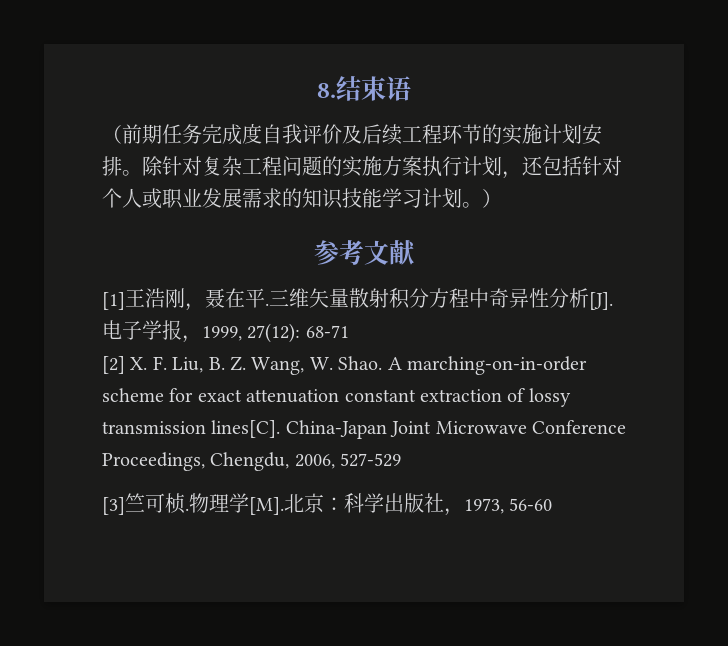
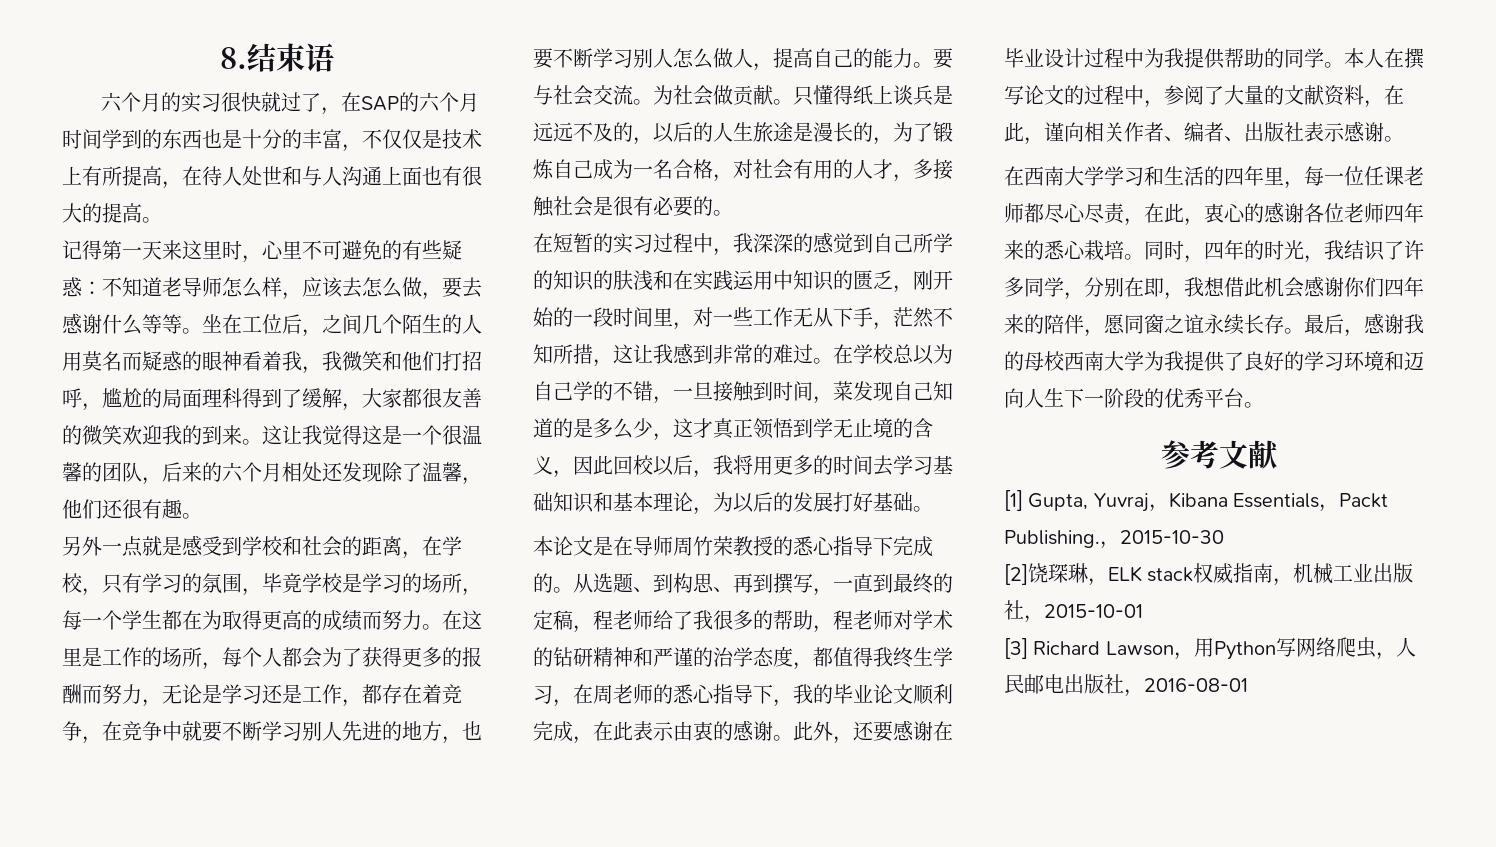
[102,123,602,145] [102,156,622,179] [102,188,502,209] [314,240,416,265] [102,288,613,311] [102,320,349,343] [102,356,587,375] [102,388,571,407] [102,420,626,439] [102,452,402,471] [102,493,553,516] （前期任务完成度自我评价及后续工程环节的实施计划安排。除针对复杂工程问题的实施方案执行计划，还包括针对个人或职业发展需求的知识技能学习计划。） // 参考文献 // [1]王浩刚，聂在平.三维矢量散射积分方程中奇异性分析[J].电子学报，1999, 27(12): 68-71 // [2] X. F. Liu, B. Z. Wang, W. Shao. A marching-on-in-order scheme for exact attenuation constant extraction of lossy transmission lines[C]. China-Japan Joint Microwave Conference Proceedings, Chengdu, 2006, 527-529 // [3]竺可桢.物理学[M].北京：科学出版社，1973, 56-60 -> [100,92,479,115] [62,129,482,152] [62,166,482,189] [62,203,162,223] [62,240,462,263] [62,277,482,300] [62,313,482,337] [62,351,482,374] [62,388,482,411] [62,425,482,445] [62,462,482,485] [62,499,202,519] [62,535,462,559] [62,573,482,596] [62,610,482,631] [62,647,482,670] [62,684,462,707] [62,721,482,744] [533,48,953,71] [533,85,953,106] [533,122,953,145] [533,159,953,182] [533,196,733,217] [533,232,953,256] [533,270,953,293] [533,307,953,330] [533,343,953,367] [533,381,953,404] [533,418,933,441] [533,455,953,478] [533,492,933,515] [533,536,933,557] [533,573,953,596] [533,610,953,633] [533,646,953,670] [533,684,953,707] [533,720,953,744] [1004,48,1424,69] [1004,85,1404,108] [1004,121,1404,145] [1004,166,1424,189] [1004,202,1424,226] [1004,240,1424,263] [1004,276,1424,300] [1004,313,1424,337] [1004,351,1424,372] [1004,388,1264,408] [1161,440,1279,469] [1004,490,1389,512] [1004,530,1224,549] [1004,563,1414,586] [1004,600,1143,623] [1004,637,1416,660] [1004,674,1248,697] 六个月的实习很快就过了，在SAP的六个月时间学到的东西也是十分的丰富，不仅仅是技术上有所提高，在待人处世和与人沟通上面也有很大的提高。 // 记得第一天来这里时，心里不可避免的有些疑惑：不知道老导师怎么样，应该去怎么做，要去感谢什么等等。坐在工位后，之间几个陌生的人用莫名而疑惑的眼神看着我，我微笑和他们打招呼，尴尬的局面理科得到了缓解，大家都很友善的微笑欢迎我的到来。这让我觉得这是一个很温馨的团队，后来的六个月相处还发现除了温馨，他们还很有趣。 // 另外一点就是感受到学校和社会的距离，在学校，只有学习的氛围，毕竟学校是学习的场所，每一个学生都在为取得更高的成绩而努力。在这里是工作的场所，每个人都会为了获得更多的报酬而努力，无论是学习还是工作，都存在着竞争，在竞争中就要不断学习别人先进的地方，也要不断学习别人怎么做人，提高自己的能力。要与社会交流。为社会做贡献。只懂得纸上谈兵是远远不及的，以后的人生旅途是漫长的，为了锻炼自己成为一名合格，对社会有用的人才，多接触社会是很有必要的。 // 在短暂的实习过程中，我深深的感觉到自己所学的知识的肤浅和在实践运用中知识的匮乏，刚开始的一段时间里，对一些工作无从下手，茫然不知所措，这让我感到非常的难过。在学校总以为自己学的不错，一旦接触到时间，菜发现自己知道的是多么少，这才真正领悟到学无止境的含义，因此回校以后，我将用更多的时间去学习基础知识和基本理论，为以后的发展打好基础。 // 本论文是在导师周竹荣教授的悉心指导下完成的。从选题、到构思、再到撰写，一直到最终的定稿，程老师给了我很多的帮助，程老师对学术的钻研精神和严谨的治学态度，都值得我终生学习，在周老师的悉心指导下，我的毕业论文顺利完成，在此表示由衷的感谢。此外，还要感谢在毕业设计过程中为我提供帮助的同学。本人在撰写论文的过程中，参阅了大量的文献资料，在此，谨向相关作者、编者、出版社表示感谢。 // 在西南大学学习和生活的四年里，每一位任课老师都尽心尽责，在此，衷心的感谢各位老师四年来的悉心栽培。同时，四年的时光，我结识了许多同学，分别在即，我想借此机会感谢你们四年来的陪伴，愿同窗之谊永续长存。最后，感谢我的母校西南大学为我提供了良好的学习环境和迈向人生下一阶段的优秀平台。 // 参考文献 // [1] Gupta, Yuvraj，Kibana Essentials，Packt Publishing.，2015-10-30 // [2]饶琛琳，ELK stack权威指南，机械工业出版社，2015-10-01 // [3] Richard Lawson，用Python写网络爬虫，人民邮电出版社，2016-08-01

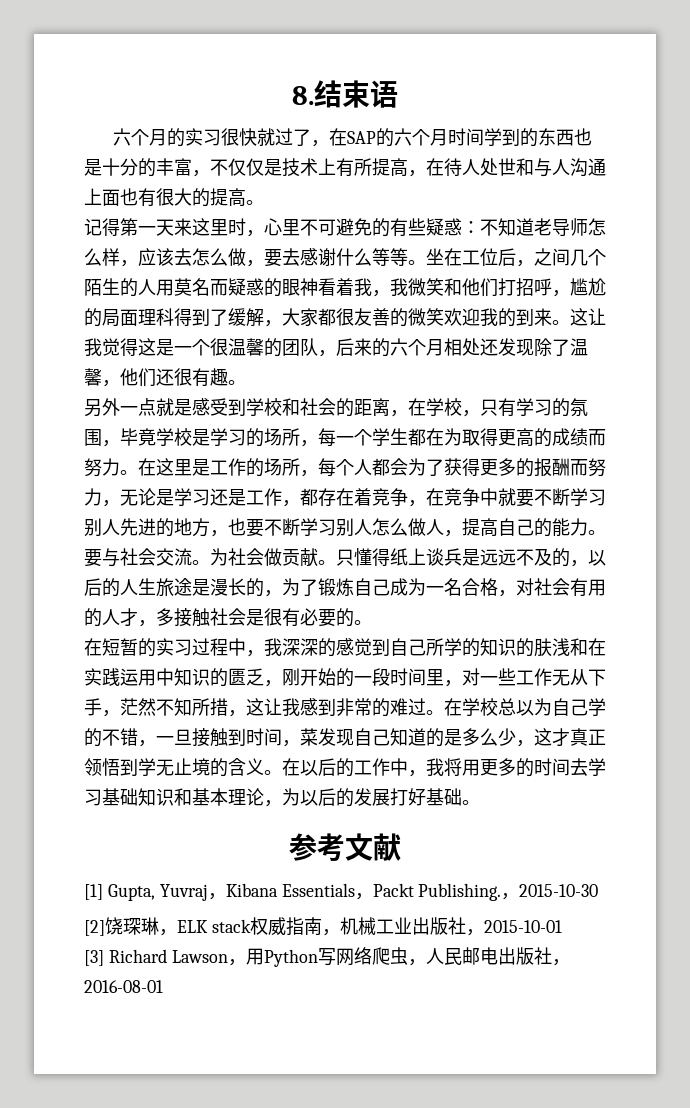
[553,455,693,478] ，因此回校以后 -> [264,758,408,777] 。在以后的工作中
[533,536,933,557] [533,573,953,596] [533,610,953,633] [533,646,953,670] [533,684,953,707] [533,720,953,744] [1004,48,1424,69] [1004,85,1404,108] [1004,121,1404,145] [1004,166,1424,189] [1004,202,1424,226] [1004,240,1424,263] [1004,276,1424,300] [1004,313,1424,337] [1004,351,1424,372] [1004,388,1264,408] // 本论文是在导师周竹荣教授的悉心指导下完成的。从选题、到构思、再到撰写，一直到最终的定稿，程老师给了我很多的帮助，程老师对学术的钻研精神和严谨的治学态度，都值得我终生学习，在周老师的悉心指导下，我的毕业论文顺利完成，在此表示由衷的感谢。此外，还要感谢在毕业设计过程中为我提供帮助的同学。本人在撰写论文的过程中，参阅了大量的文献资料，在此，谨向相关作者、编者、出版社表示感谢。 // 在西南大学学习和生活的四年里，每一位任课老师都尽心尽责，在此，衷心的感谢各位老师四年来的悉心栽培。同时，四年的时光，我结识了许多同学，分别在即，我想借此机会感谢你们四年来的陪伴，愿同窗之谊永续长存。最后，感谢我的母校西南大学为我提供了良好的学习环境和迈向人生下一阶段的优秀平台。 -> (480, 802) none

